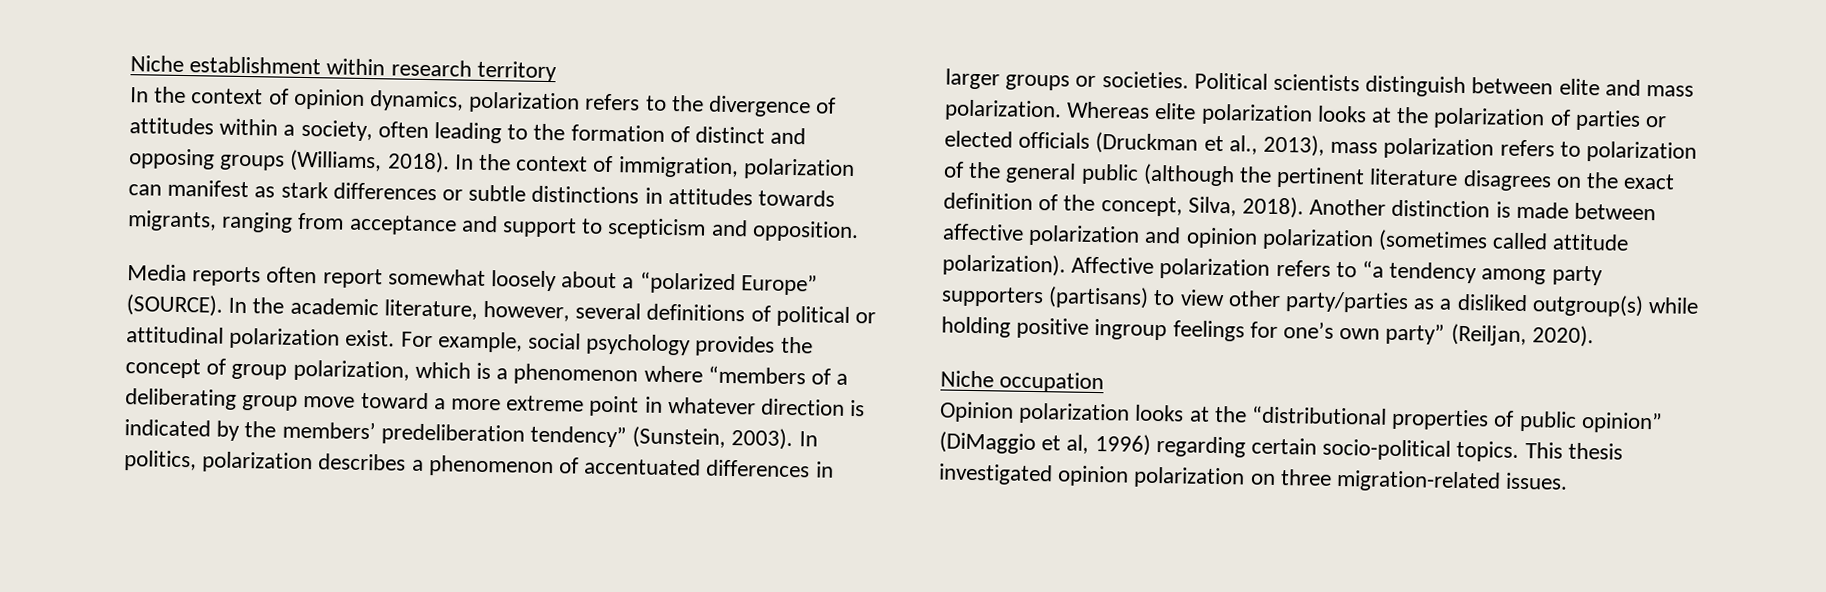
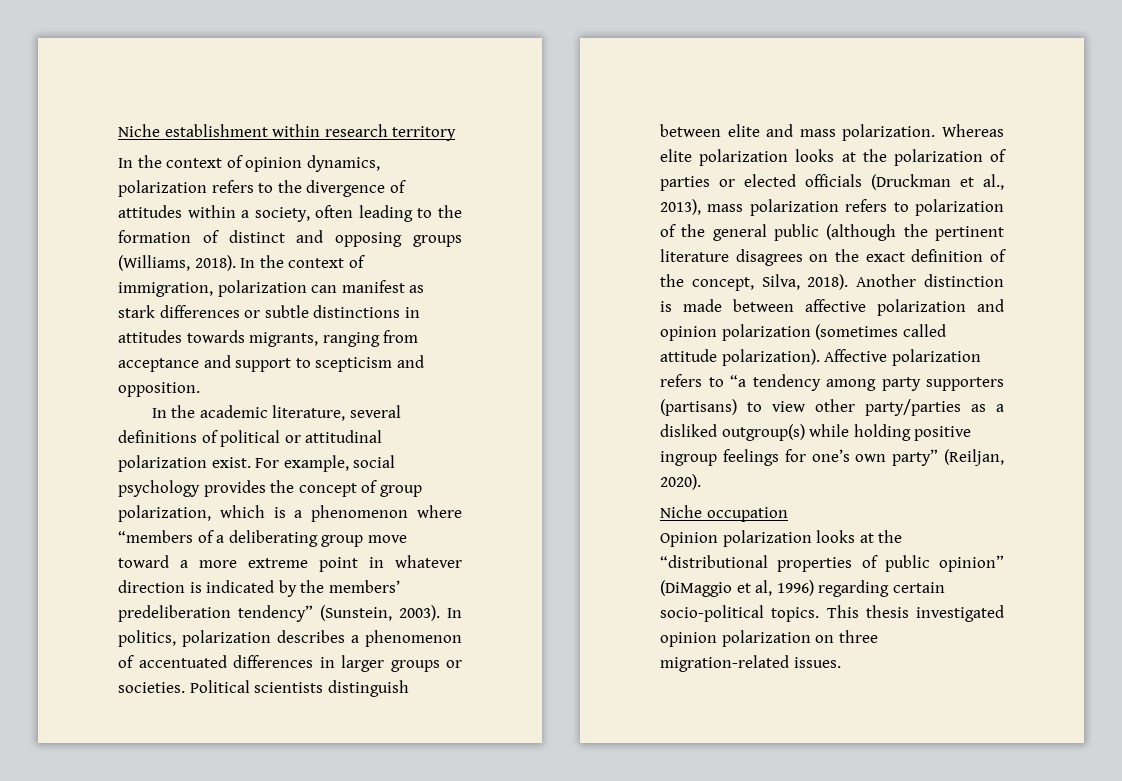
[127,264,818,296] [126,294,223,317] Media reports often report somewhat loosely about a “polarized Europe” (SOURCE). -> (200, 389) none
[483,300,571,322] however, -> (346, 413) none

